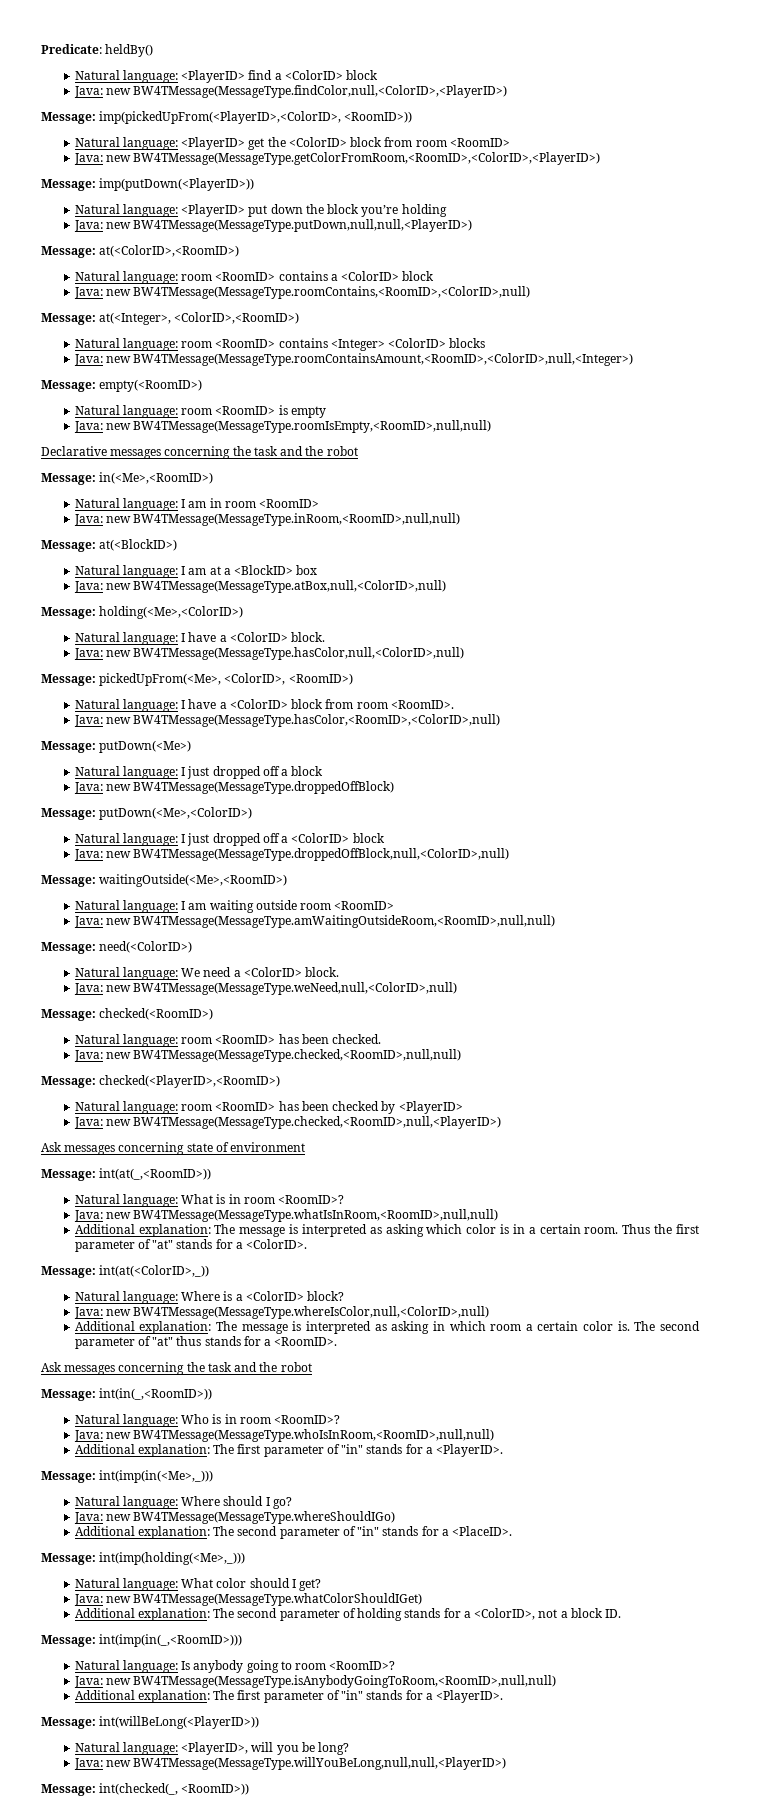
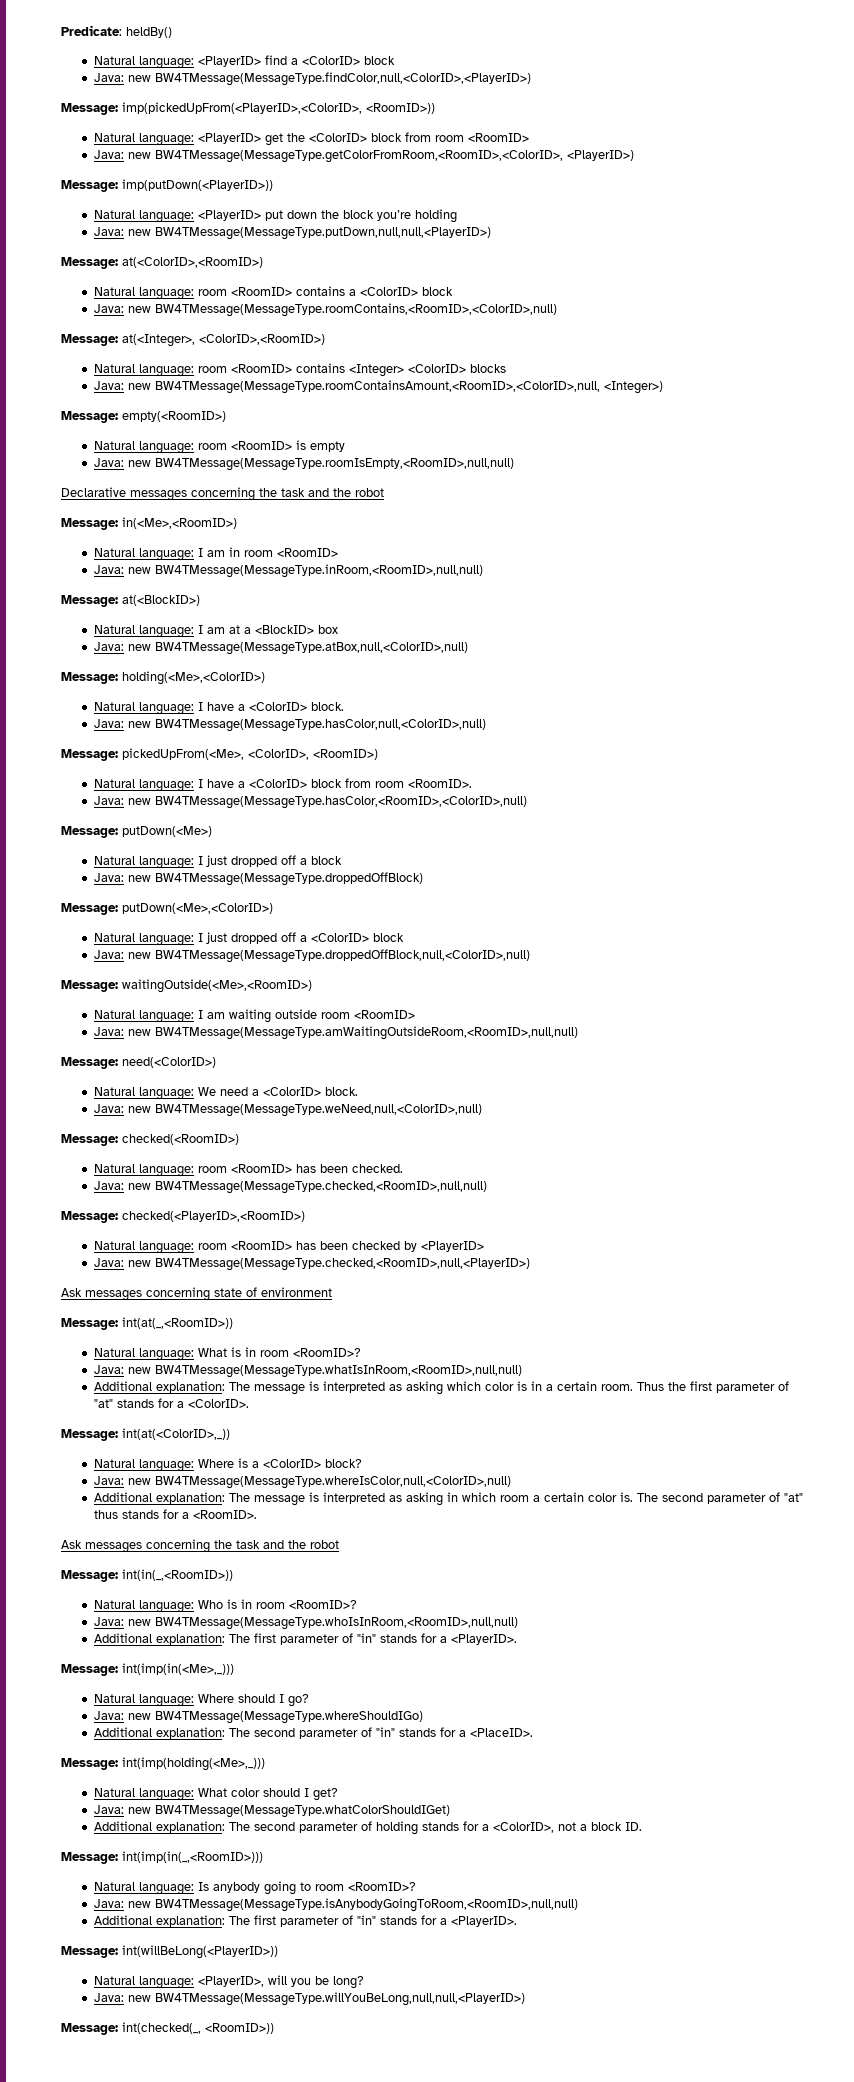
[133,152,601,165] BW4TMessage(MessageType.getColorFromRoom,<RoomID>,<ColorID>,<PlayerID>) -> [154,150,634,163] BW4TMessage(MessageType.getColorFromRoom,<RoomID>,<ColorID>, <PlayerID>)
[133,353,634,366] BW4TMessage(MessageType.roomContainsAmount,<RoomID>,<ColorID>,null,<Integer>) -> [154,380,663,394] BW4TMessage(MessageType.roomContainsAmount,<RoomID>,<ColorID>,null, <Integer>)

